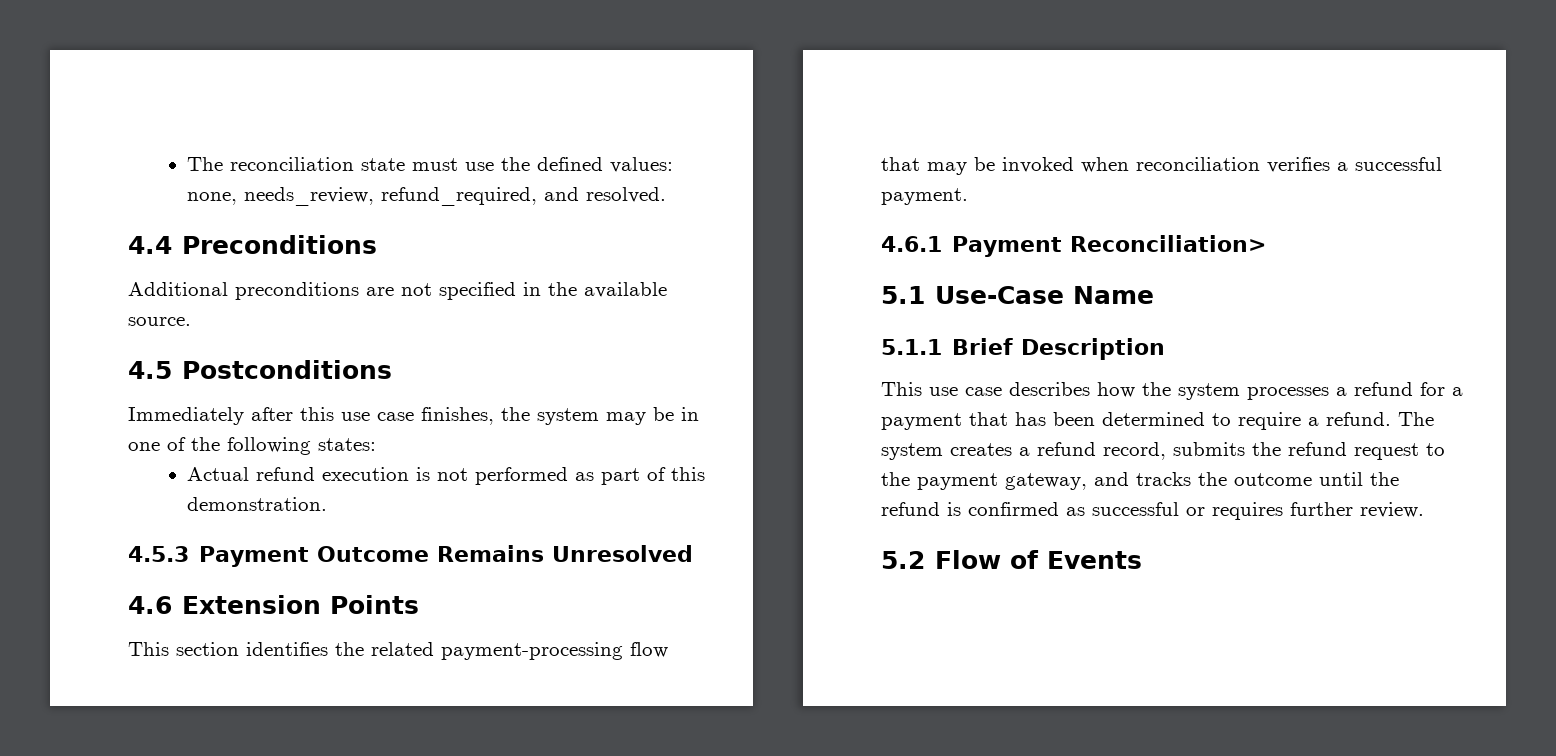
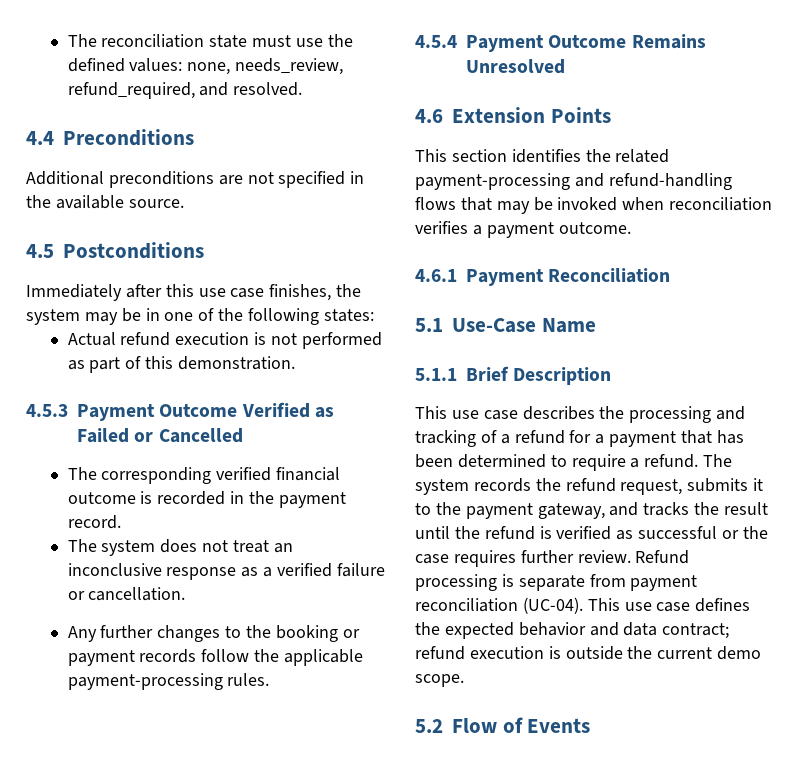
(430, 554) none -> [241,402,334,418] [77,428,243,443] [67,467,341,484] [67,491,346,508] [67,515,121,529] [67,539,293,556] [67,563,385,580] [67,587,186,601] [67,625,360,642] [67,649,364,666] [67,673,270,690] [415,35,627,52] Verified as Failed or Cancelled // The corresponding verified financial outcome is recorded in the payment record. // The system does not treat an inconclusive response as a verified failure or cancellation. // Any further changes to the booking or payment records follow the applicable payment-processing rules. // 4.5.4 Payment Outcome
[630,642,668,658] flow -> [574,173,732,190] [415,197,456,210] and refund-handling flows
[1355,157,1442,171] [881,188,968,205] successful payment. -> [486,222,631,238] payment outcome.
[1070,235,1267,252] Reconciliation> -> [548,268,671,283] Reconciliation
[1097,382,1329,400] how the system processes -> [599,406,746,423] [415,430,497,447] the processing and tracking of
[950,442,1419,460] creates a refund record, submits the refund request -> [473,478,764,495] records the refund request, submits it
[1234,473,1312,486] outcome -> [724,502,769,515] result
[968,502,1059,516] confirmed -> [556,526,612,540] verified
(1205, 511) none -> [742,526,768,539] [415,554,449,564] the case
(1424, 510) none -> [635,550,690,564] [415,574,698,591] [415,597,751,614] [415,622,730,639] [415,646,762,660] [415,674,464,687] Refund processing is separate from payment reconciliation (UC-04). This use case defines the expected behavior and data contract; refund execution is outside the current demo scope.

